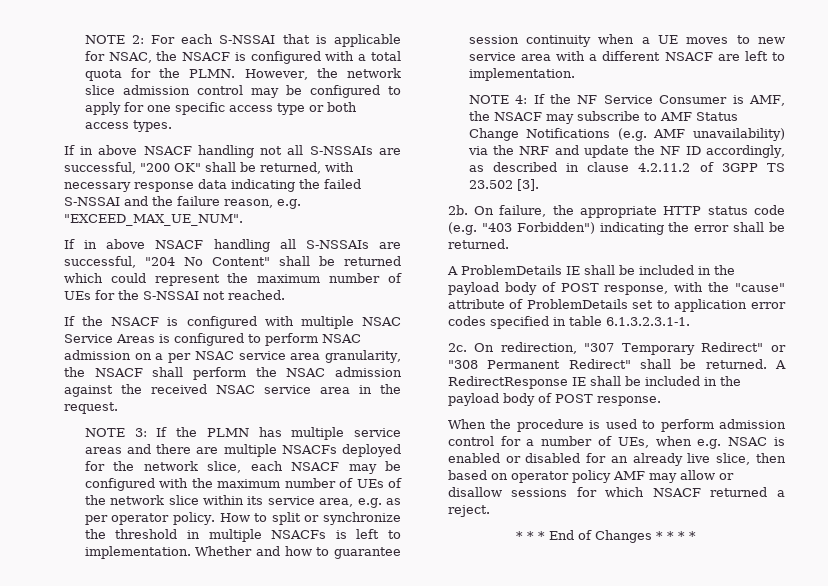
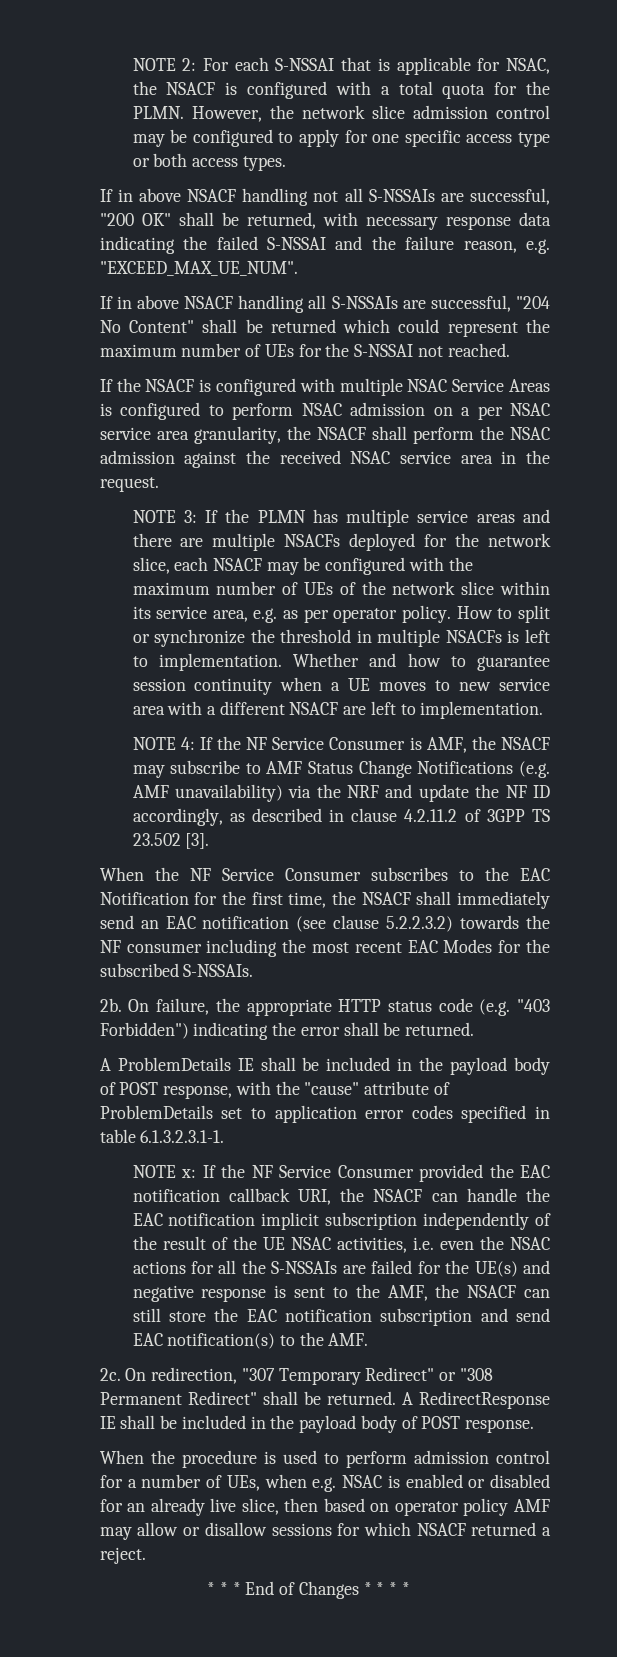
(539, 185) none -> [99,867,550,881] [99,891,550,909] [99,915,550,932] [99,939,550,957] [99,963,254,977] // When the NF Service Consumer subscribes to the EAC Notification for the first time, the NSACF shall immediately send an EAC notification (see clause 5.2.2.3.2) towards the NF consumer including the most recent EAC Modes for the subscribed S-NSSAIs.
(690, 321) none -> [132,1164,550,1182] [132,1188,550,1205] [132,1212,551,1230] [132,1236,550,1253] [132,1260,551,1277] [132,1284,551,1302] [132,1308,551,1326] [132,1332,369,1349] // NOTE x: If the NF Service Consumer provided the EAC notification callback URI, the NSACF can handle the EAC notification implicit subscription independently of the result of the UE NSAC activities, i.e. even the NSAC actions for all the S-NSSAIs are failed for the UE(s) and negative response is sent to the AMF, the NSACF can still store the EAC notification subscription and send EAC notification(s) to the AMF.

